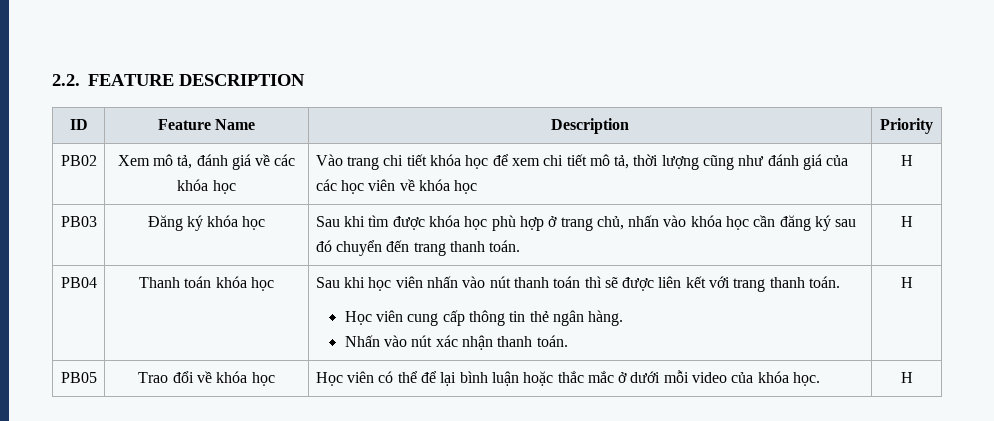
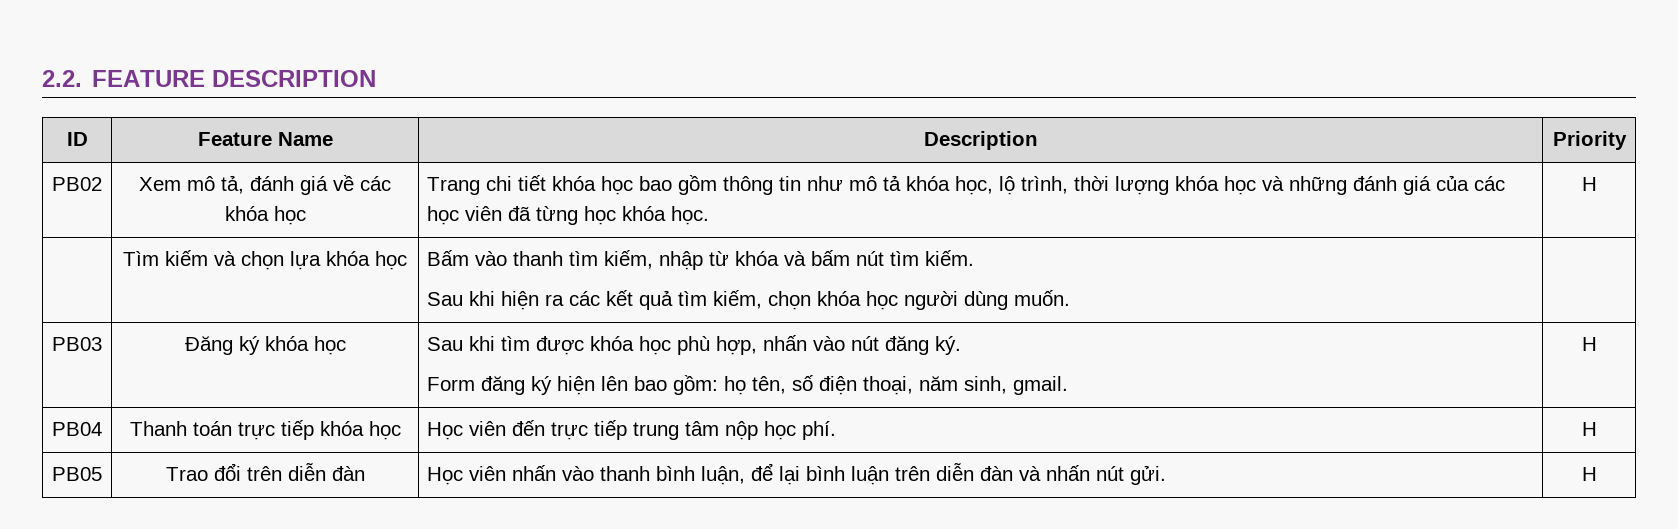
[315,154,379,170] Vào trang -> [427,177,481,195] Trang
[492,154,765,170] để xem chi tiết mô tả, thời lượng cũng như -> [639,175,1348,195] bao gồm thông tin như mô tả khóa học, lộ trình, thời lượng khóa học và những
[399,179,478,194] [900,155,913,166] về khóa học | H -> [508,206,710,225] [1581,177,1597,191] [123,250,407,270] [427,250,975,270] [427,290,1071,310] đã từng học khóa học. | H // | Tìm kiếm và chọn lựa khóa học | Bấm vào thanh tìm kiếm, nhập từ khóa và bấm nút tìm kiếm. // Sau khi hiện ra các kết quả tìm kiếm, chọn khóa học người dùng muốn. |
[519,215,857,231] [315,240,521,256] hợp ở trang chủ, nhấn vào khóa học cần đăng ký sau đó chuyển đến trang thanh toán. -> [716,335,962,355] [427,375,1069,395] hợp, nhấn vào nút đăng ký. // Form đăng ký hiện lên bao gồm: họ tên, số điện thoại, năm sinh, gmail.
[215,276,274,291] [315,276,841,292] [344,310,624,326] [344,335,568,350] khóa học | Sau khi học viên nhấn vào nút thanh toán thì sẽ được liên kết với trang thanh toán. // Học viên cung cấp thông tin thẻ ngân hàng. // Nhấn vào nút xác nhận thanh toán. -> [237,420,401,440] [427,420,837,440] trực tiếp khóa học | Học viên đến trực tiếp trung tâm nộp học phí.
[197,371,275,386] [315,370,821,386] về khóa học | Học viên có thể để lại bình luận hoặc thắc mắc ở dưới mỗi video của khóa học. -> [246,463,365,481] [427,463,1167,485] trên diễn đàn | Học viên nhấn vào thanh bình luận, để lại bình luận trên diễn đàn và nhấn nút gửi.

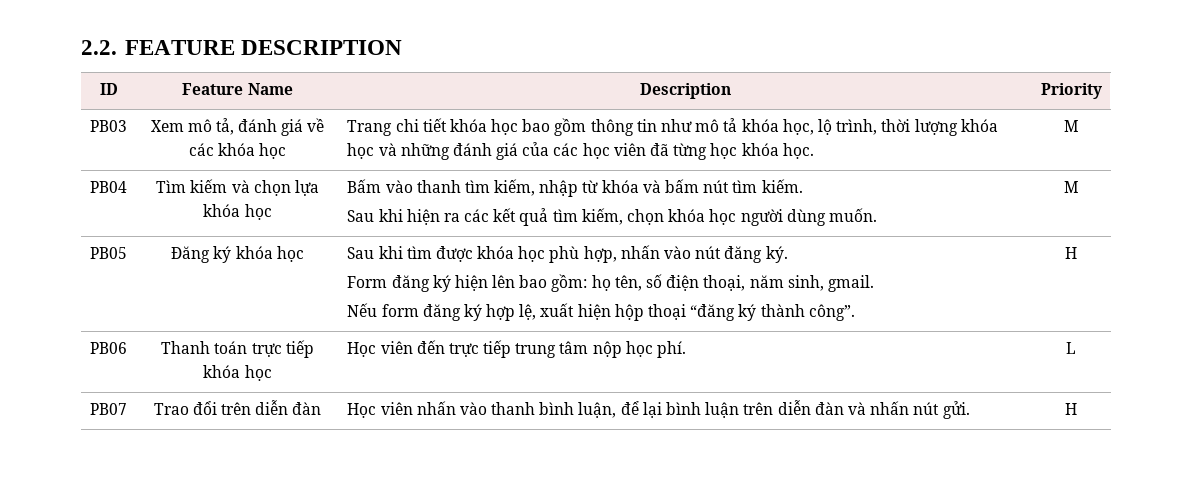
[52,177,102,191] PB02 -> [90,120,127,132] PB03
[1581,177,1597,191] H // -> [1063,120,1079,132] [90,181,127,193] M // PB04
[52,337,102,351] // PB03 -> [1063,181,1079,193] [90,247,127,259] M // PB05
[1581,337,1597,351] [52,422,102,436] | H // PB04 -> [347,303,855,321] [1065,247,1077,259] [90,342,127,354] // Nếu form đăng ký hợp lệ, xuất hiện hộp thoại “đăng ký thành công”. | H // PB06
[1581,422,1597,436] [52,467,102,481] H // PB05 -> [1066,342,1076,354] [90,403,127,415] L // PB07

